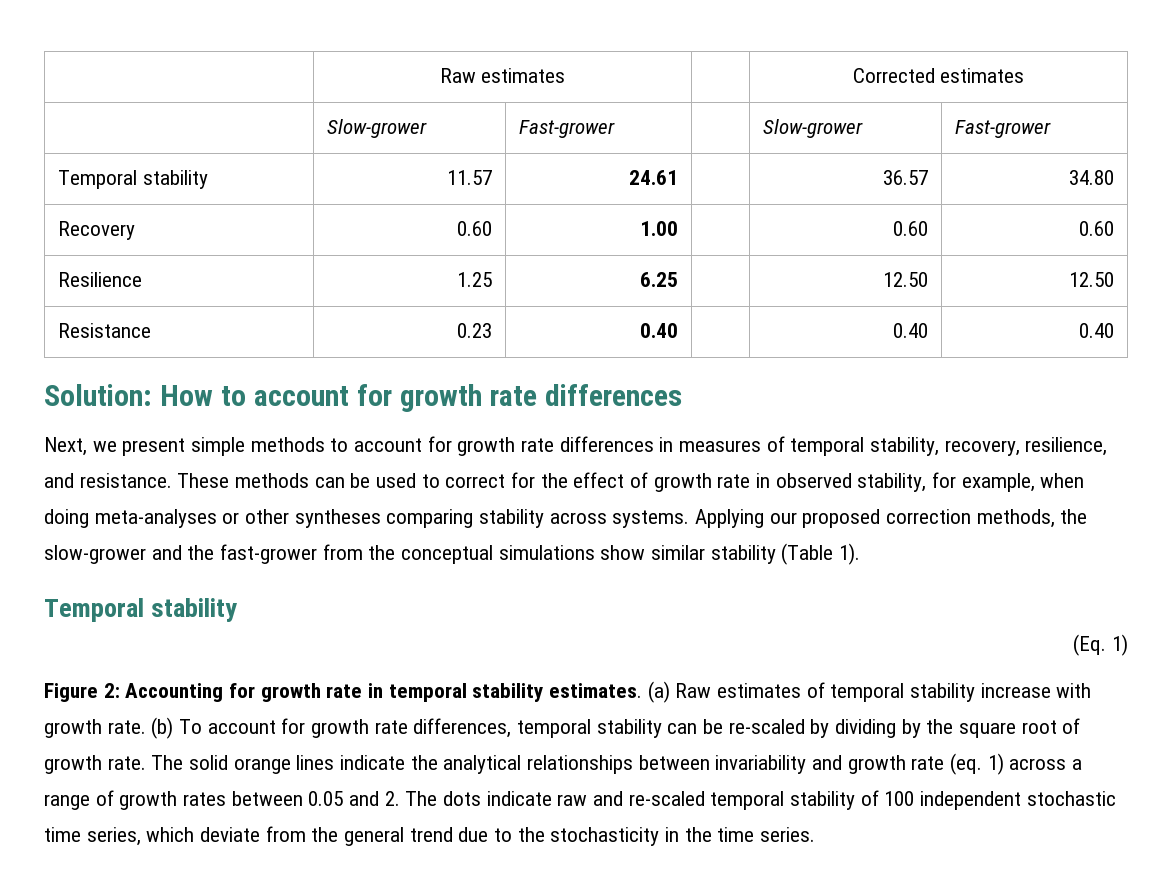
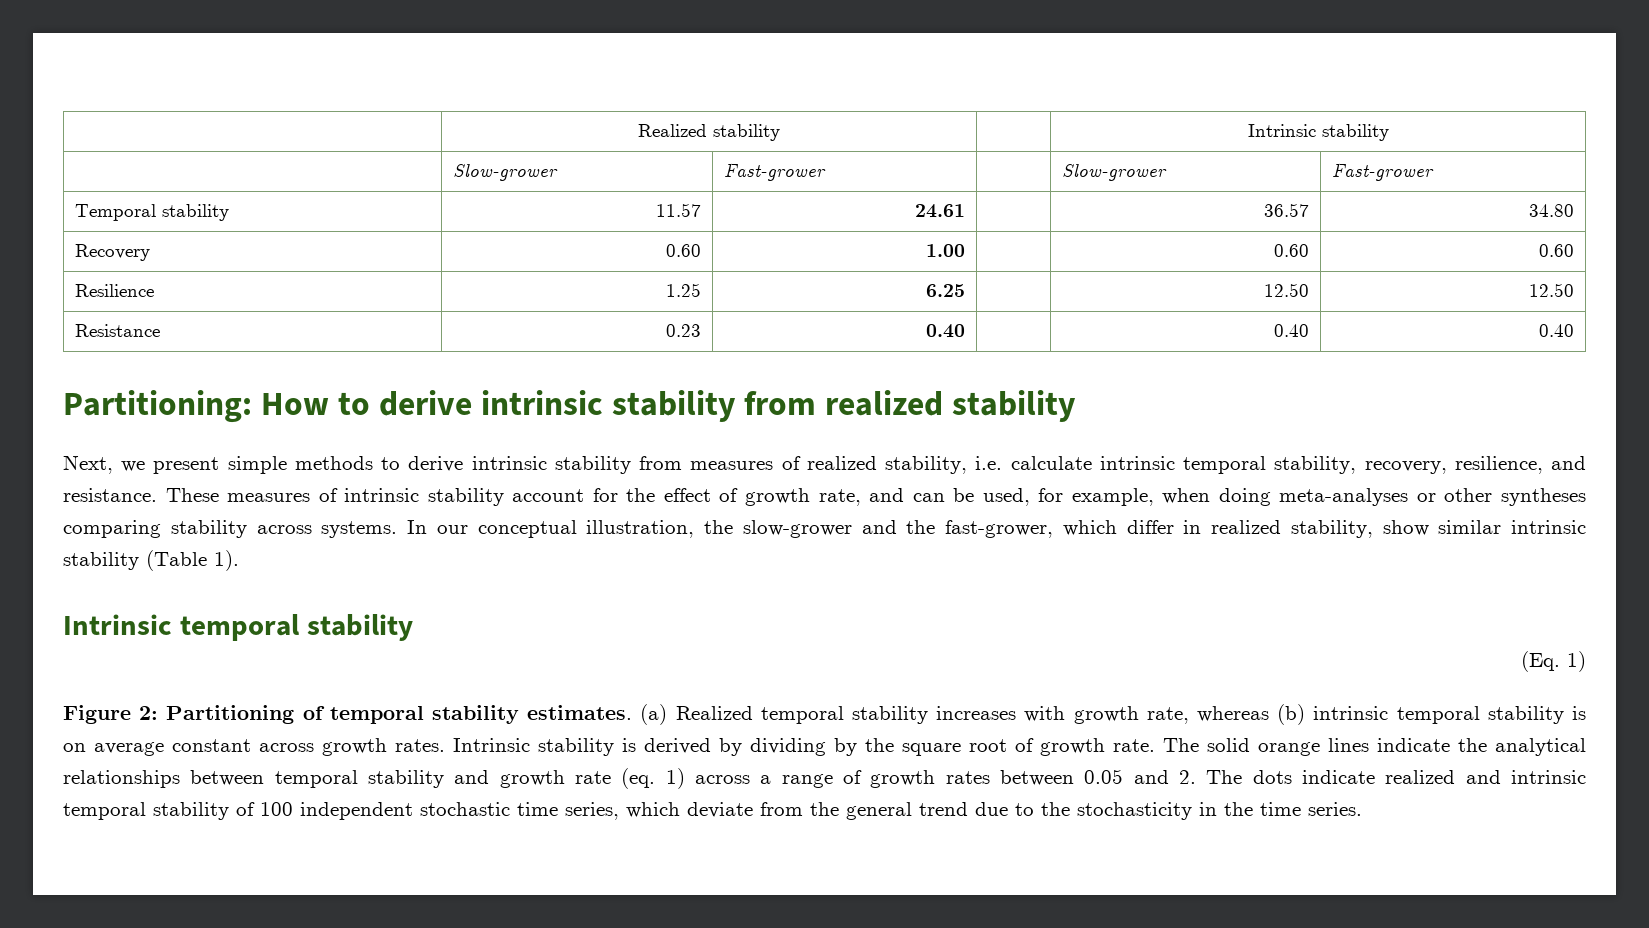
[439,68,566,83] [852,68,1025,83] | Raw estimates | | Corrected estimates -> [638,124,780,141] [1247,124,1389,141] | Realized stability | | Intrinsic stability
[44,384,152,406] Solution: -> [63,390,252,423] Partitioning:
[253,384,682,412] account for growth rate differences -> [379,390,1077,422] derive intrinsic stability from realized stability
[354,436,785,456] account for growth rate differences in measures of -> [408,456,1175,474] derive intrinsic stability from measures of realized stability, i.e. calculate intrinsic
[235,473,506,488] methods can be used to correct -> [227,488,585,506] measures of intrinsic stability account
[717,473,927,492] rate in observed stability, -> [818,488,1030,506] rate, and can be used,
[695,509,1088,528] [44,544,595,564] Applying our proposed correction methods, the slow-grower and the fast-grower from the conceptual simulations -> [407,520,1373,538] In our conceptual illustration, the slow-grower and the fast-grower, which differ in realized stability,
(706, 552) none -> [1511,520,1586,534] intrinsic
[44,598,144,622] Temporal -> [63,614,299,641] Intrinsic temporal
[125,683,384,702] Accounting for growth rate in -> [166,705,325,724] Partitioning of
[675,682,1051,702] Raw estimates of temporal stability increase -> [675,706,1017,724] Realized temporal stability increases
[107,717,805,739] rate. (b) To account for growth rate differences, temporal stability can be re-scaled -> [1146,704,1587,725] [63,738,711,756] rate, whereas (b) intrinsic temporal stability is on average constant across growth rates. Intrinsic stability is derived
[715,755,807,774] invariability -> [274,770,444,788] temporal stability
[557,791,705,806] raw and re-scaled -> [1385,770,1586,784] realized and intrinsic

